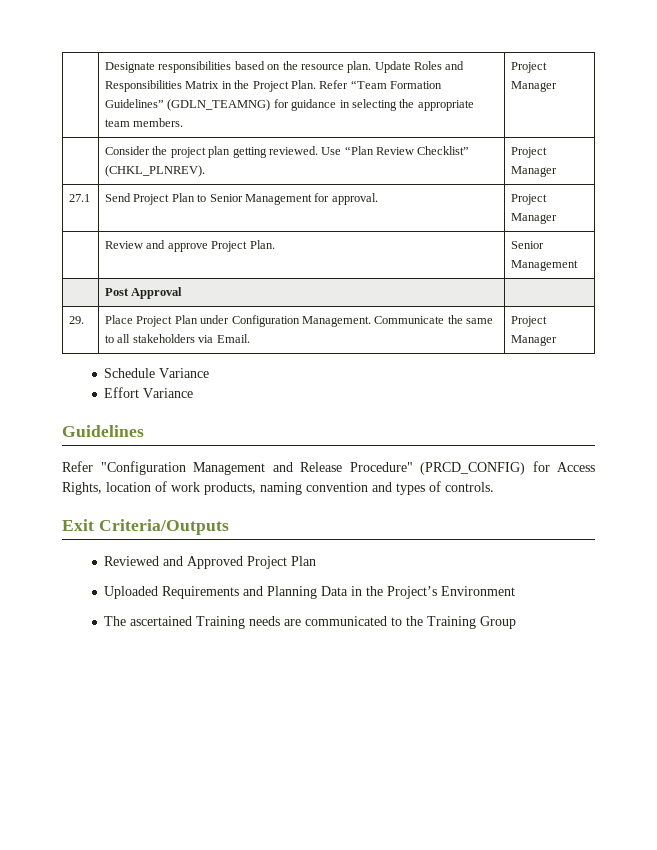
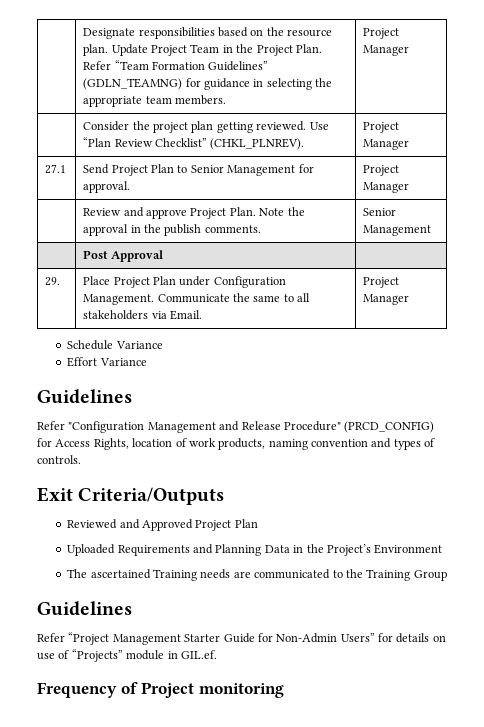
[414,61,465,70] [105,80,220,92] Roles and Responsibilities Matrix -> [151,44,220,56] Project Team
(275, 244) none -> [259,207,305,216] [83,224,261,236] Note the approval in the publish comments.
(517, 622) none -> [37,601,132,616] [37,632,446,645] [37,649,217,662] [37,682,284,698] // Guidelines // Refer “Project Management Starter Guide for Non-Admin Users” for details on use of “Projects” module in GIL.ef. // Frequency of Project monitoring

